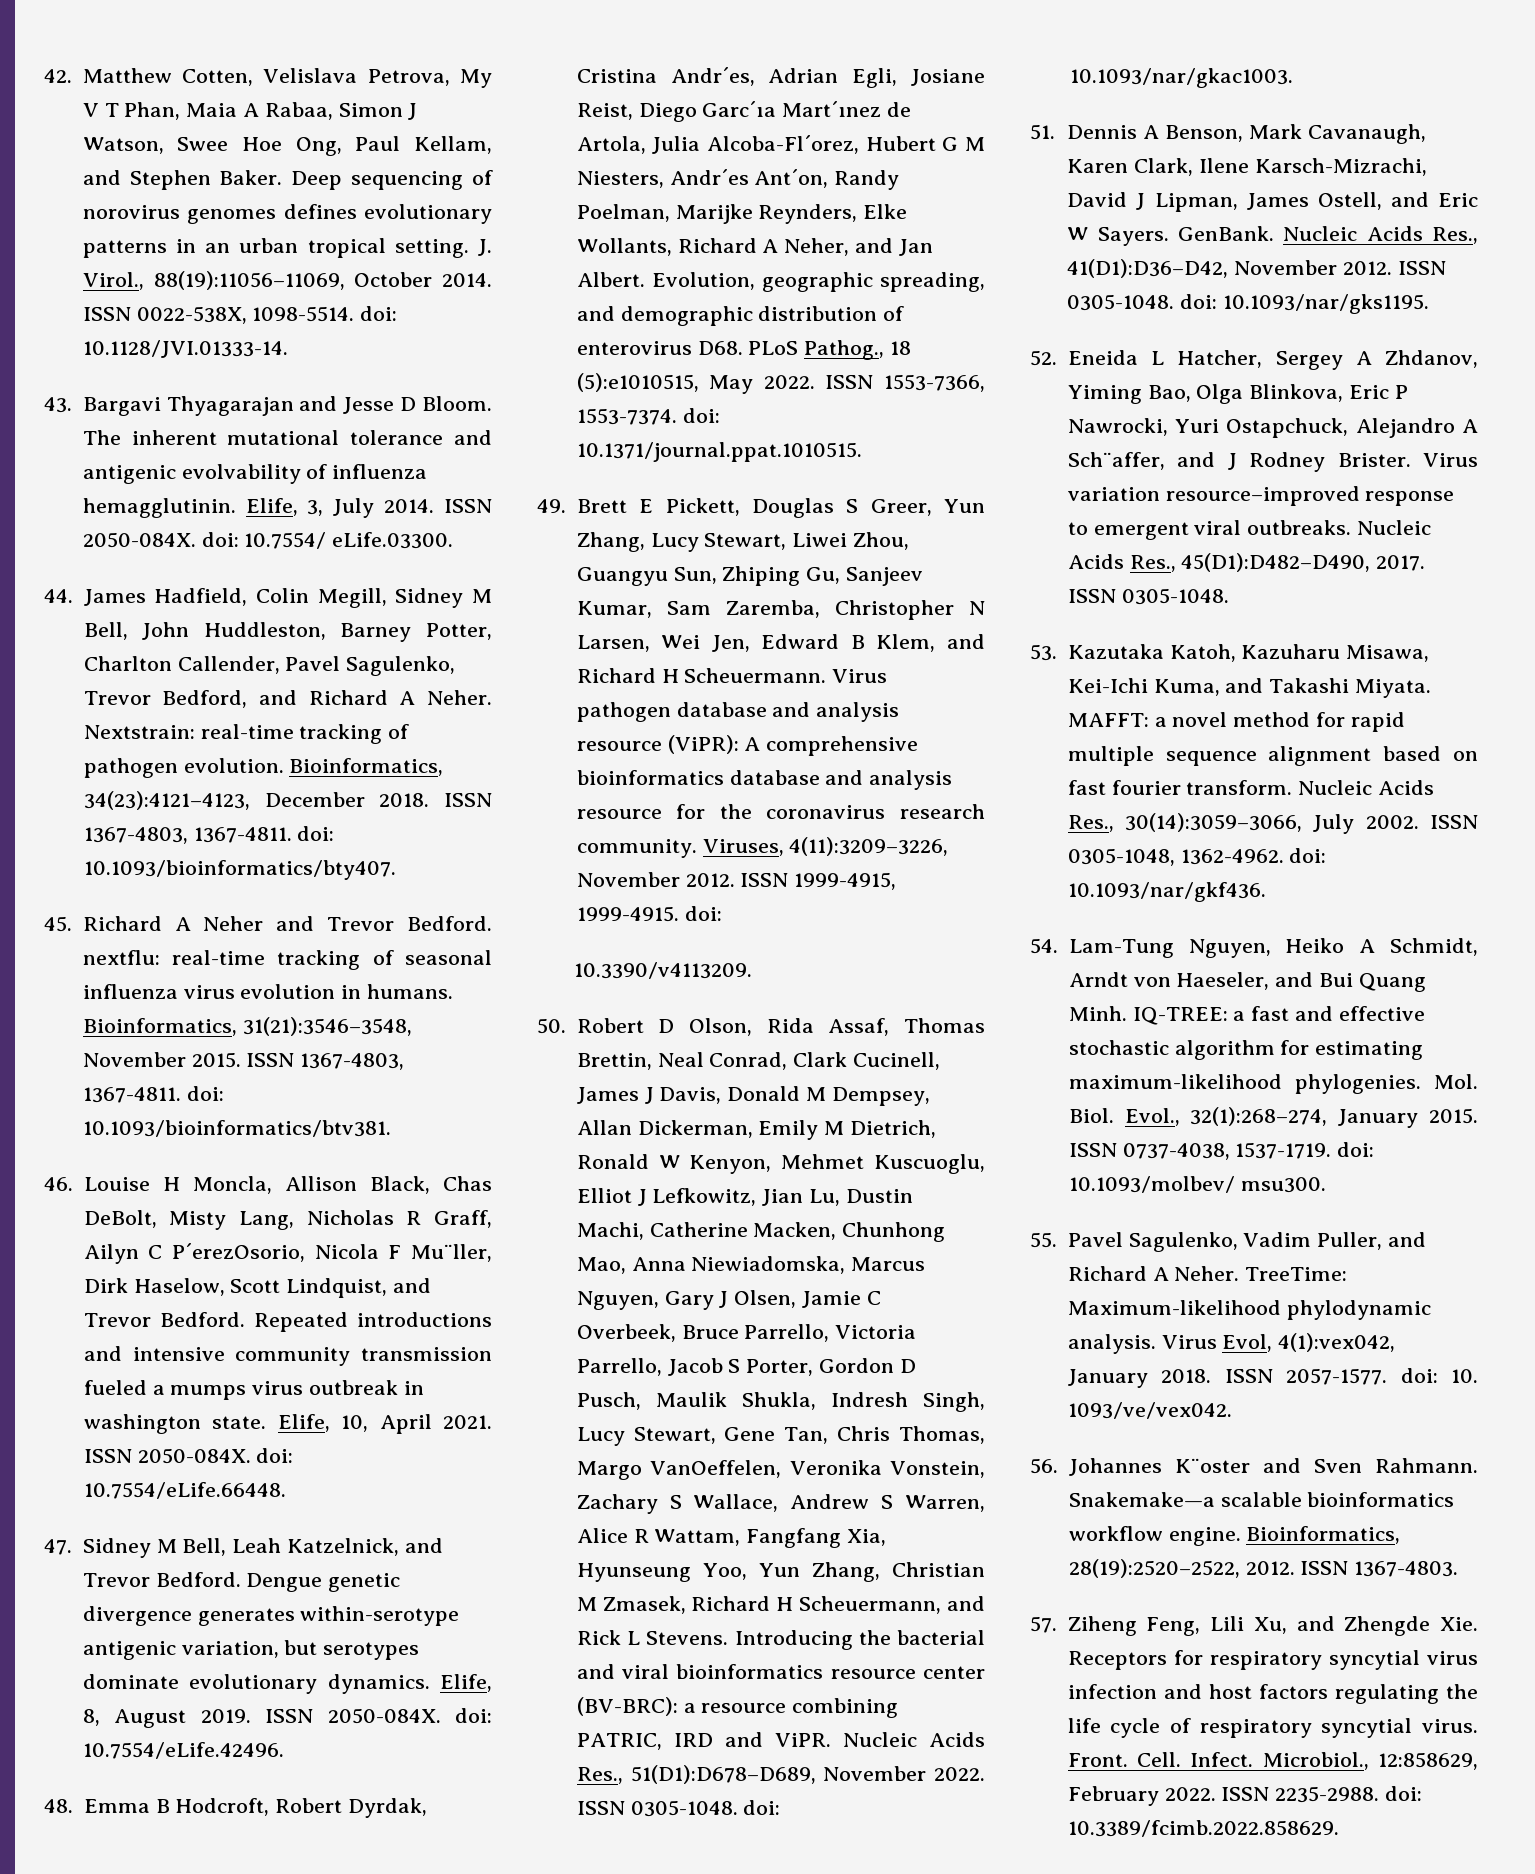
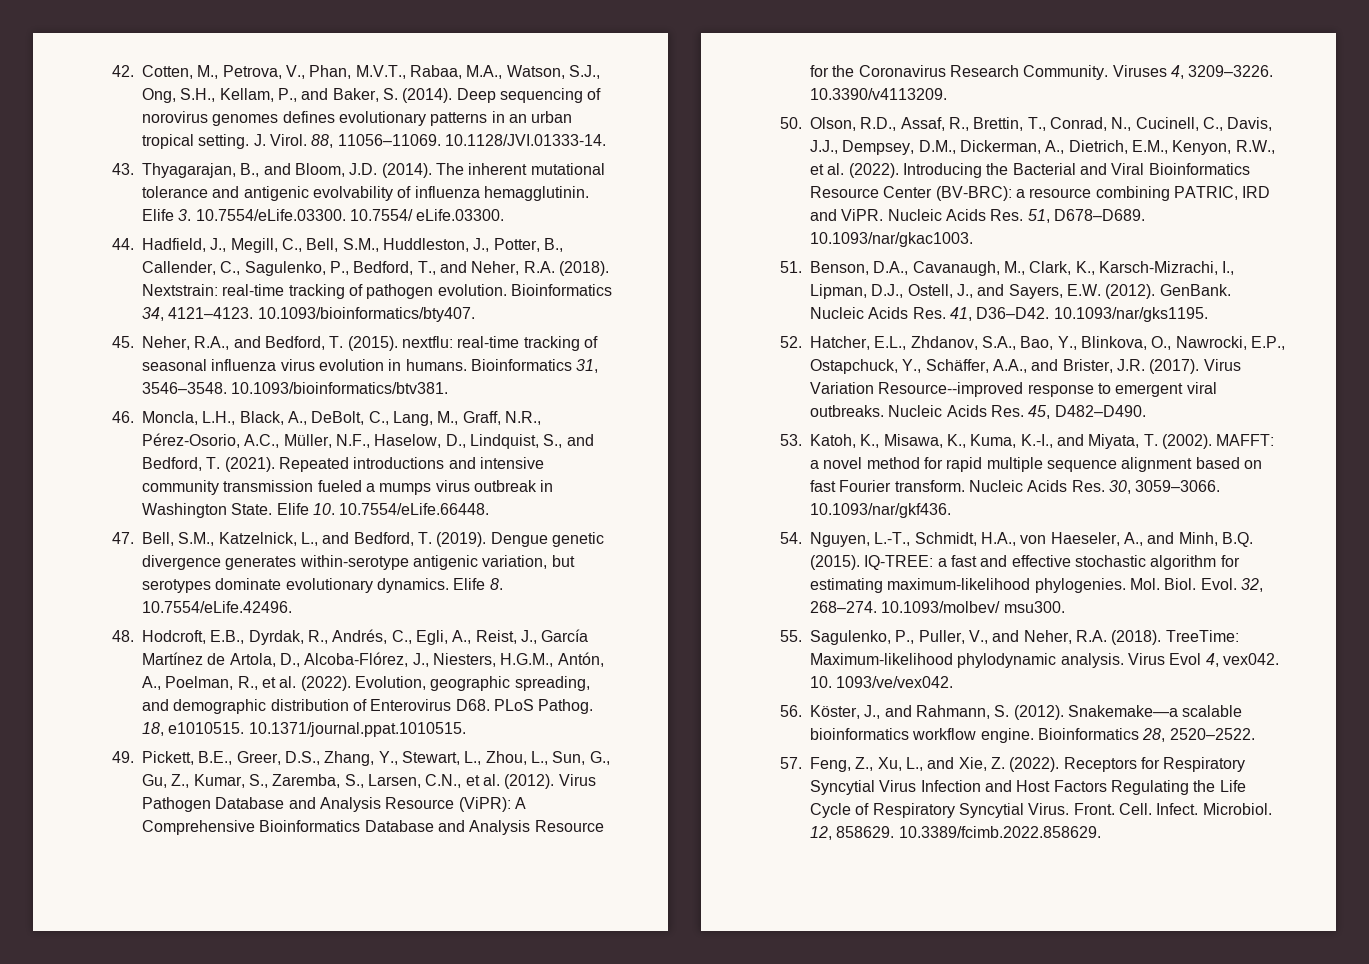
[82,68,492,88] [82,102,418,120] [82,136,492,156] [82,170,283,190] Matthew Cotten, Velislava Petrova, My V T Phan, Maia A Rabaa, Simon J Watson, Swee Hoe Ong, Paul Kellam, and Stephen Baker. -> [142,65,600,79] [142,88,453,103] Cotten, M., Petrova, V., Phan, M.V.T., Rabaa, M.A., Watson, S.J., Ong, S.H., Kellam, P., and Baker, S. (2014).
[82,271,492,290] [82,306,398,324] [82,340,288,358] [44,396,492,416] Virol., 88(19):11056–11069, October 2014. ISSN 0022-538X, 1098-5514. doi: 10.1128/JVI.01333-14. // 43. Bargavi Thyagarajan and Jesse D Bloom. -> [269,134,606,148] [112,163,432,178] Virol. 88, 11056–11069. 10.1128/JVI.01333-14. // 43. Thyagarajan, B., and Bloom, J.D. (2014).
[245,498,493,518] [82,532,454,549] [44,588,492,608] [83,622,492,642] [83,656,456,676] [83,690,493,708] Elife, 3, July 2014. ISSN 2050-084X. doi: 10.7554/ eLife.03300. // 44. James Hadfield, Colin Megill, Sidney M Bell, John Huddleston, Barney Potter, Charlton Callender, Pavel Sagulenko, Trevor Bedford, and Richard A Neher. -> [142,209,505,221] [112,238,563,253] [142,261,609,276] Elife 3. 10.7554/eLife.03300. 10.7554/ eLife.03300. // 44. Hadfield, J., Megill, C., Bell, S.M., Huddleston, J., Potter, B., Callender, C., Sagulenko, P., Bedford, T., and Neher, R.A. (2018).
[289,758,444,776] [83,791,492,810] [83,826,335,844] [83,860,396,880] [44,916,492,932] Bioinformatics, 34(23):4121–4123, December 2018. ISSN 1367-4803, 1367-4811. doi: 10.1093/bioinformatics/bty407. // 45. Richard A Neher and Trevor Bedford. -> [510,284,612,296] [142,307,475,322] [112,336,398,351] Bioinformatics 34, 4121–4123. 10.1093/bioinformatics/bty407. // 45. Neher, R.A., and Bedford, T. (2015).
[82,1017,412,1036] [82,1052,405,1070] [82,1086,224,1103] [82,1120,391,1137] [44,1176,492,1194] [83,1210,492,1230] [83,1243,492,1264] [83,1278,431,1298] [83,1312,245,1327] Bioinformatics, 31(21):3546–3548, November 2015. ISSN 1367-4803, 1367-4811. doi: 10.1093/bioinformatics/btv381. // 46. Louise H Moncla, Allison Black, Chas DeBolt, Misty Lang, Nicholas R Graff, Ailyn C P´erezOsorio, Nicola F Mu¨ller, Dirk Haselow, Scott Lindquist, and Trevor Bedford. -> [470,359,599,373] [142,382,449,394] [112,411,541,426] [142,433,594,449] [142,457,275,472] Bioinformatics 31, 3546–3548. 10.1093/bioinformatics/btv381. // 46. Moncla, L.H., Black, A., DeBolt, C., Lang, M., Graff, N.R., Pérez-Osorio, A.C., Müller, N.F., Haselow, D., Lindquist, S., and Bedford, T. (2021).
[83,1414,492,1434] [83,1448,294,1464] [83,1482,286,1499] [44,1538,443,1558] [82,1572,241,1587] washington state. Elife, 10, April 2021. ISSN 2050-084X. doi: 10.7554/eLife.66448. // 47. Sidney M Bell, Leah Katzelnick, and Trevor Bedford. -> [142,503,490,518] [112,532,487,547] Washington State. Elife 10. 10.7554/eLife.66448. // 47. Bell, S.M., Katzelnick, L., and Bedford, T. (2019).
[440,1674,492,1692] [82,1708,492,1728] [82,1742,284,1759] [44,1798,427,1818] [576,67,985,88] [576,101,911,122] [576,135,985,154] [576,169,900,190] [576,204,908,224] [576,238,933,256] [576,272,645,287] Elife, 8, August 2019. ISSN 2050-084X. doi: 10.7554/eLife.42496. // 48. Emma B Hodcroft, Robert Dyrdak, Cristina Andr´es, Adrian Egli, Josiane Reist, Diego Garc´ıa Mart´ınez de Artola, Julia Alcoba-Fl´orez, Hubert G M Niesters, Andr´es Ant´on, Randy Poelman, Marijke Reynders, Elke Wollants, Richard A Neher, and Jan Albert. -> [453,578,503,590] [142,601,292,613] [112,629,589,645] [142,652,604,667] [142,676,351,691] Elife 8. 10.7554/eLife.42496. // 48. Hodcroft, E.B., Dyrdak, R., Andrés, C., Egli, A., Reist, J., García Martínez de Artola, D., Alcoba-Flórez, J., Niesters, H.G.M., Antón, A., Poelman, R., et al. (2022).
[576,341,692,355] enterovirus -> [370,699,452,711] Enterovirus
[804,340,911,360] [576,373,985,394] [576,408,720,425] [576,442,862,462] [537,498,986,518] [576,532,909,552] [576,566,923,586] [576,600,985,620] [576,634,985,652] [576,668,888,683] [576,702,900,722] [576,735,919,756] [576,770,953,790] [576,804,985,819] [576,837,949,858] [576,872,897,890] [576,906,722,922] [574,962,753,979] [537,1018,985,1036] [576,1052,940,1070] [576,1086,930,1106] [576,1120,936,1140] [576,1154,985,1174] [576,1188,913,1206] [576,1222,946,1242] [576,1256,926,1274] [576,1290,881,1310] [576,1324,917,1342] [576,1358,916,1376] [576,1392,985,1412] [576,1426,985,1446] [576,1460,986,1480] [576,1494,986,1514] [576,1528,886,1548] [576,1562,985,1582] [576,1596,985,1614] [576,1630,985,1650] [576,1664,985,1679] Pathog., 18 (5):e1010515, May 2022. ISSN 1553-7366, 1553-7374. doi: 10.1371/journal.ppat.1010515. // 49. Brett E Pickett, Douglas S Greer, Yun Zhang, Lucy Stewart, Liwei Zhou, Guangyu Sun, Zhiping Gu, Sanjeev Kumar, Sam Zaremba, Christopher N Larsen, Wei Jen, Edward B Klem, and Richard H Scheuermann. Virus pathogen database and analysis resource (ViPR): A comprehensive bioinformatics database and analysis resource for the coronavirus research community. Viruses, 4(11):3209–3226, November 2012. ISSN 1999-4915, 1999-4915. doi: // 10.3390/v4113209. // 50. Robert D Olson, Rida Assaf, Thomas Brettin, Neal Conrad, Clark Cucinell, James J Davis, Donald M Dempsey, Allan Dickerman, Emily M Dietrich, Ronald W Kenyon, Mehmet Kuscuoglu, Elliot J Lefkowitz, Jian Lu, Dustin Machi, Catherine Macken, Chunhong Mao, Anna Niewiadomska, Marcus Nguyen, Gary J Olsen, Jamie C Overbeek, Bruce Parrello, Victoria Parrello, Jacob S Porter, Gordon D Pusch, Maulik Shukla, Indresh Singh, Lucy Stewart, Gene Tan, Chris Thomas, Margo VanOeffelen, Veronika Vonstein, Zachary S Wallace, Andrew S Warren, Alice R Wattam, Fangfang Xia, Hyunseung Yoo, Yun Zhang, Christian M Zmasek, Richard H Scheuermann, and Rick L Stevens. Introducing the bacterial and viral bioinformatics resource center -> [538,699,594,714] [142,722,466,737] [112,751,610,766] [142,774,596,789] [142,797,526,812] [142,820,604,835] [810,65,1274,80] [810,88,947,100] [780,117,1273,131] [810,140,1275,155] [810,163,1250,178] [810,186,933,198] Pathog. 18, e1010515. 10.1371/journal.ppat.1010515. // 49. Pickett, B.E., Greer, D.S., Zhang, Y., Stewart, L., Zhou, L., Sun, G., Gu, Z., Kumar, S., Zaremba, S., Larsen, C.N., et al. (2012). Virus Pathogen Database and Analysis Resource (ViPR): A Comprehensive Bioinformatics Database and Analysis Resource for the Coronavirus Research Community. Viruses 4, 3209–3226. 10.3390/v4113209. // 50. Olson, R.D., Assaf, R., Brettin, T., Conrad, N., Cucinell, C., Davis, J.J., Dempsey, D.M., Dickerman, A., Dietrich, E.M., Kenyon, R.W., et al. (2022). Introducing the Bacterial and Viral Bioinformatics Resource Center
[576,1765,985,1784] [576,1800,781,1817] [1069,68,1293,88] [1030,124,1426,144] [1067,158,1427,176] [1067,192,1478,212] [1067,226,1478,246] [1067,259,1446,278] [1067,294,1429,314] [1030,350,1478,370] [1067,384,1408,404] [1067,418,1478,438] [1067,452,1478,472] [1067,486,1360,506] Res., 51(D1):D678–D689, November 2022. ISSN 0305-1048. doi: 10.1093/nar/gkac1003. // 51. Dennis A Benson, Mark Cavanaugh, Karen Clark, Ilene Karsch-Mizrachi, David J Lipman, James Ostell, and Eric W Sayers. GenBank. Nucleic Acids Res., 41(D1):D36–D42, November 2012. ISSN 0305-1048. doi: 10.1093/nar/gks1195. // 52. Eneida L Hatcher, Sergey A Zhdanov, Yiming Bao, Olga Blinkova, Eric P Nawrocki, Yuri Ostapchuck, Alejandro A Sch¨affer, and J Rodney Brister. Virus variation resource–improved -> [990,209,1145,223] [810,232,973,247] [780,261,1235,276] [810,284,1231,299] [810,307,1208,322] [780,336,1285,350] [810,359,1241,374] [810,382,1024,397] Res. 51, D678–D689. 10.1093/nar/gkac1003. // 51. Benson, D.A., Cavanaugh, M., Clark, K., Karsch-Mizrachi, I., Lipman, D.J., Ostell, J., and Sayers, E.W. (2012). GenBank. Nucleic Acids Res. 41, D36–D42. 10.1093/nar/gks1195. // 52. Hatcher, E.L., Zhdanov, S.A., Bao, Y., Blinkova, O., Nawrocki, E.P., Ostapchuck, Y., Schäffer, A.A., and Brister, J.R. (2017). Virus Variation Resource--improved
[1129,553,1426,572] [1067,588,1229,605] [1030,644,1430,662] [1067,678,1431,698] Res., 45(D1):D482–D490, 2017. ISSN 0305-1048. // 53. Kazutaka Katoh, Kazuharu Misawa, Kei-Ichi Kuma, and Takashi Miyata. -> [990,405,1146,419] [780,434,1212,449] Res. 45, D482–D490. // 53. Katoh, K., Misawa, K., Kuma, K.-I., and Miyata, T. (2002).
[1111,780,1181,795] fourier -> [839,480,892,492] Fourier
[1067,813,1478,834] [1067,848,1327,866] [1067,882,1266,902] [1030,938,1478,958] [1068,972,1426,992] [1068,1006,1127,1021] Res., 30(14):3059–3066, July 2002. ISSN 0305-1048, 1362-4962. doi: 10.1093/nar/gkf436. // 54. Lam-Tung Nguyen, Heiko A Schmidt, Arndt von Haeseler, and Bui Quang Minh. -> [1071,480,1221,494] [810,503,951,518] [780,532,1253,547] [810,555,860,570] Res. 30, 3059–3066. 10.1093/nar/gkf436. // 54. Nguyen, L.-T., Schmidt, H.A., von Haeseler, A., and Minh, B.Q. (2015).
[1124,1107,1478,1128] [1068,1142,1375,1160] [1068,1176,1326,1193] [1030,1232,1426,1252] [1067,1266,1240,1281] Evol., 32(1):268–274, January 2015. ISSN 0737-4038, 1537-1719. doi: 10.1093/molbev/ msu300. // 55. Pavel Sagulenko, Vadim Puller, and Richard A Neher. -> [1200,578,1263,592] [810,601,1065,613] [780,630,1162,645] Evol. 32, 268–274. 10.1093/molbev/ msu300. // 55. Sagulenko, P., Puller, V., and Neher, R.A. (2018).
[1222,1333,1396,1352] [1067,1368,1478,1388] [1067,1402,1232,1419] [1030,1458,1478,1476] Evol, 4(1):vex042, January 2018. ISSN 2057-1577. doi: 10. 1093/ve/vex042. // 56. Johannes K¨oster and Sven Rahmann. -> [1169,653,1279,667] [810,676,954,688] [780,705,1064,720] Evol 4, vex042. 10. 1093/ve/vex042. // 56. Köster, J., and Rahmann, S. (2012).
[1246,1526,1401,1544] [1068,1559,1459,1578] [1030,1616,1478,1636] [1067,1650,1478,1670] [1067,1684,1478,1704] [1067,1718,1478,1738] [1067,1752,1478,1770] [1067,1786,1422,1806] Bioinformatics, 28(19):2520–2522, 2012. ISSN 1367-4803. // 57. Ziheng Feng, Lili Xu, and Zhengde Xie. Receptors for respiratory syncytial virus infection and host factors regulating the life cycle of respiratory syncytial virus. Front. Cell. Infect. Microbiol., 12:858629, February 2022. ISSN 2235-2988. doi: -> [1037,728,1255,742] [780,757,1246,772] [810,780,1246,795] [810,803,1272,818] [810,826,895,840] Bioinformatics 28, 2520–2522. // 57. Feng, Z., Xu, L., and Xie, Z. (2022). Receptors for Respiratory Syncytial Virus Infection and Host Factors Regulating the Life Cycle of Respiratory Syncytial Virus. Front. Cell. Infect. Microbiol. 12, 858629.

